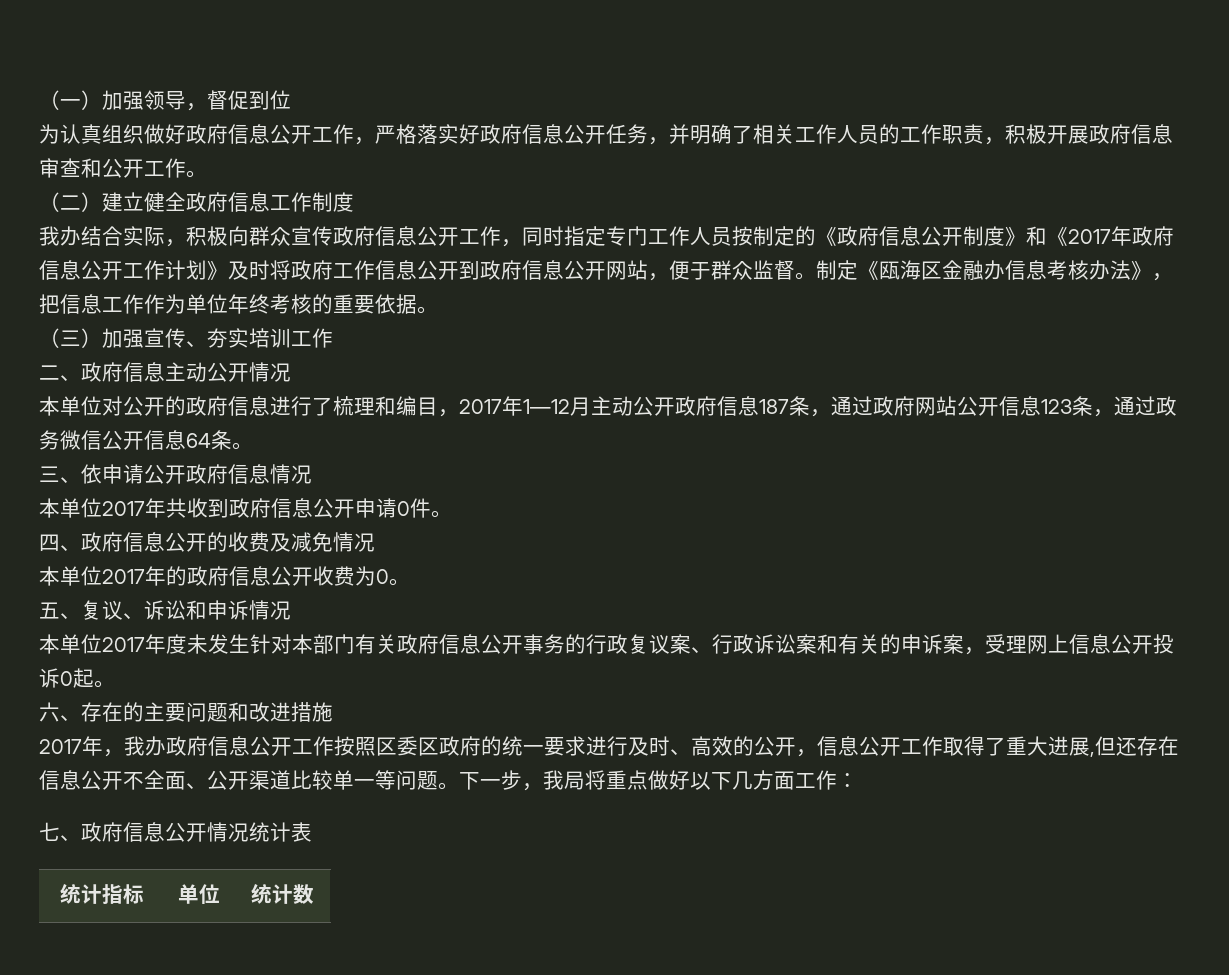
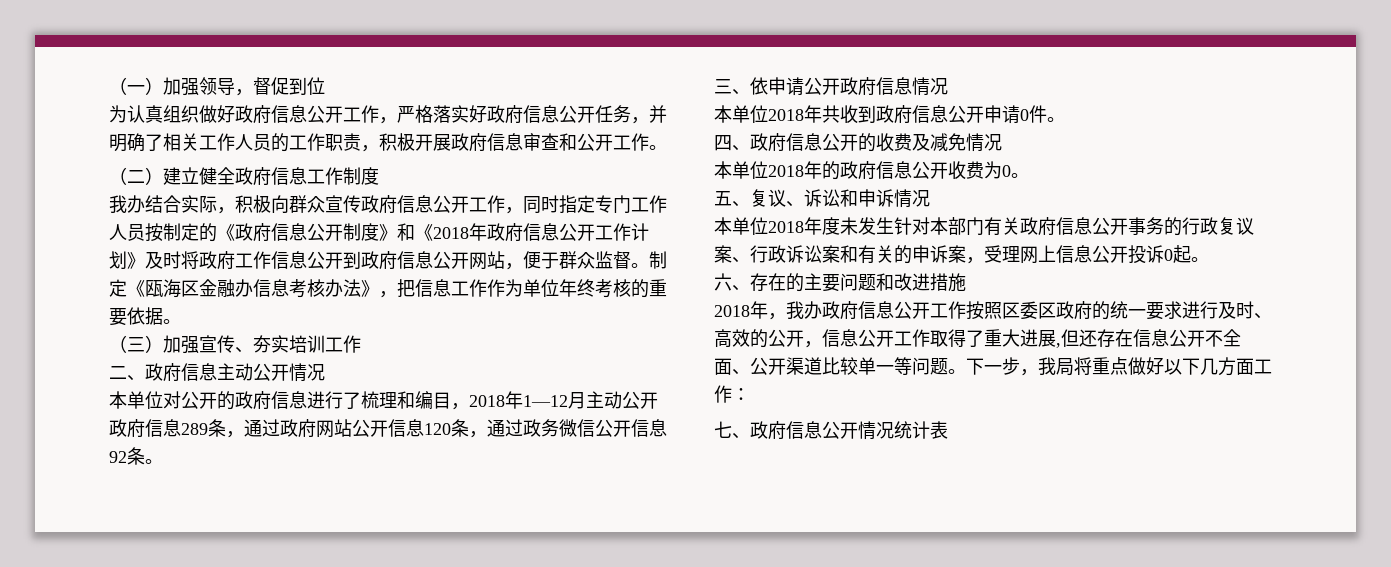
[1068,229,1111,244] 2017 -> [433,227,469,239] 2018
[459,399,502,414] 2017 -> [469,395,505,407] 2018
[759,399,789,414] 187 -> [181,423,208,435] 289
[1041,399,1072,414] 123 -> [424,423,451,435] 120
[186,433,211,448] 64 -> [109,451,127,463] 92
[102,501,145,516] 2017 -> [768,109,804,121] 2018
[102,569,145,584] 2017 -> [768,165,804,177] 2018
[102,637,145,652] 2017 -> [768,221,804,233] 2018
[39,739,82,754] 2017 -> [714,305,750,317] 2018
[60,883,144,904] [178,884,220,904] [250,883,314,904] // 统计指标 | 单位 | 统计数 -> (948, 430) none

